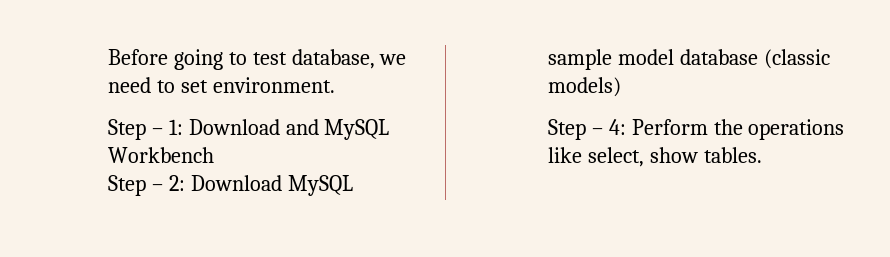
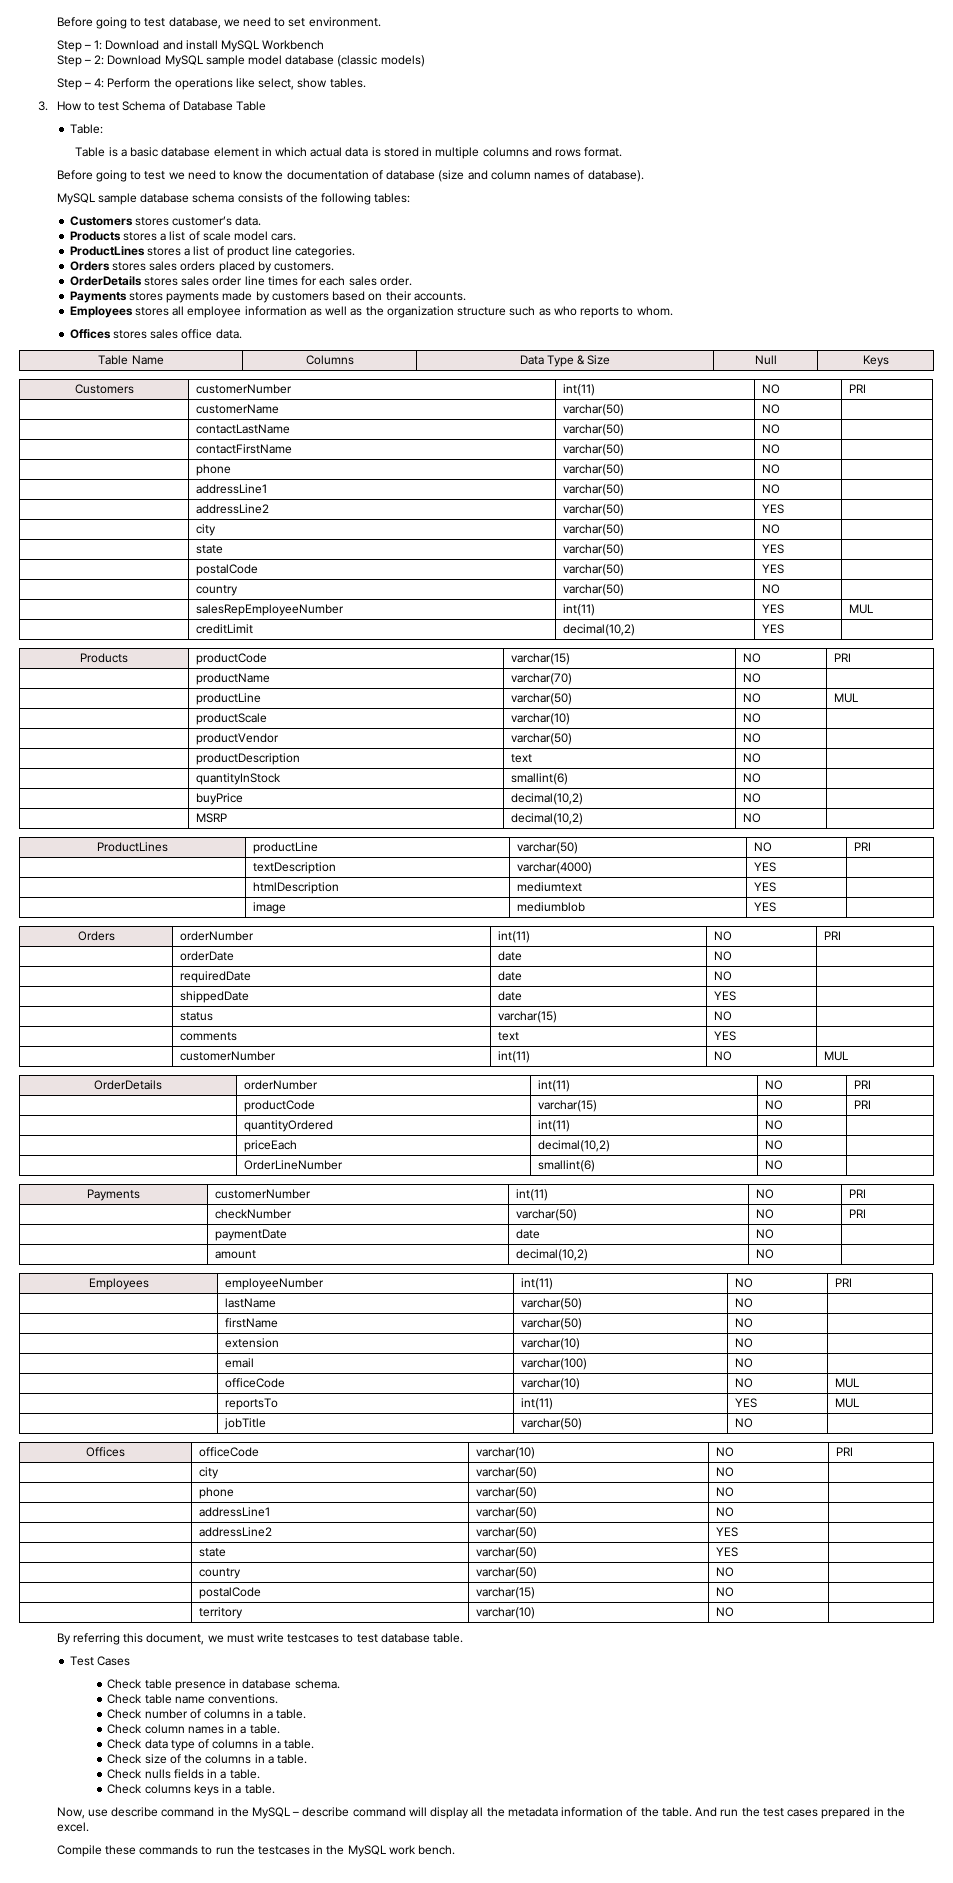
(319, 127) none -> [185,40,218,50] install
(762, 155) none -> [37,101,266,111] [69,124,103,134] [75,147,623,159] [56,170,644,182] [56,193,411,205] [69,216,262,226] [69,231,297,241] [69,246,356,258] [69,261,335,273] [69,276,412,286] [69,291,466,303] [69,306,673,318] [69,329,242,339] [98,355,164,365] [305,355,354,365] [519,355,611,367] [754,355,777,365] [862,355,889,367] [74,384,134,394] [195,384,292,394] [562,384,595,396] [761,384,780,394] [848,384,866,393] [195,404,279,414] [562,404,624,416] [761,404,780,414] [195,424,290,434] [562,424,624,436] [761,424,780,434] [195,444,292,454] [562,444,624,456] [761,444,780,454] [195,464,231,476] [562,464,624,476] [761,464,780,474] [195,484,267,494] [562,484,624,496] [761,484,780,494] [195,504,269,514] [562,504,624,516] [761,504,784,514] [195,524,216,536] [562,524,624,536] [761,524,780,534] [195,545,223,554] [562,544,624,556] [761,544,784,554] [195,564,258,576] [562,564,624,576] [761,564,784,574] [195,585,238,596] [562,584,624,596] [761,584,780,594] [195,604,344,616] [562,604,595,616] [761,604,784,614] [848,604,873,614] [195,624,253,634] [562,624,635,636] [761,624,784,634] [80,653,128,663] [195,653,267,665] [510,653,570,665] [742,653,761,663] [833,653,851,662] [195,673,270,685] [510,673,572,685] [742,673,761,683] [195,693,261,705] [510,693,572,705] [742,693,761,703] [833,693,858,703] [195,713,267,725] [510,713,570,725] [742,713,761,723] [195,733,279,745] [510,733,572,745] [742,733,761,743] [195,753,300,765] [510,754,532,763] [742,753,761,763] [195,773,281,785] [510,773,568,785] [742,773,761,783] [195,793,243,805] [510,793,583,805] [742,793,761,803] [195,813,227,823] [510,813,583,825] [742,813,761,823] [97,842,168,852] [252,842,318,854] [516,842,578,854] [753,842,772,852] [853,842,871,851] [252,862,336,874] [516,862,592,874] [753,862,776,872] [252,882,339,894] [516,882,582,892] [753,882,776,892] [252,902,286,914] [516,902,585,912] [753,902,776,912] [77,931,115,941] [179,931,254,941] [497,931,530,943] [713,931,732,941] [823,931,841,940] [179,951,234,961] [497,951,522,961] [713,951,732,961] [179,971,251,983] [497,971,522,981] [713,971,732,981] [179,991,249,1003] [497,991,522,1001] [713,991,736,1001] [179,1012,213,1021] [497,1011,557,1023] [713,1011,732,1021] [179,1032,237,1041] [497,1032,519,1041] [713,1031,736,1041] [179,1051,276,1061] [497,1051,530,1063] [713,1051,732,1061] [823,1051,848,1061] [94,1080,162,1090] [243,1080,318,1090] [537,1080,570,1092] [764,1080,783,1090] [853,1080,871,1089] [243,1100,315,1112] [537,1100,597,1112] [764,1100,783,1110] [853,1100,871,1109] [243,1120,333,1132] [537,1120,570,1132] [764,1120,783,1130] [243,1140,297,1152] [537,1140,610,1152] [764,1140,783,1150] [243,1160,343,1170] [537,1160,595,1172] [764,1160,783,1170] [87,1189,140,1201] [214,1189,311,1199] [515,1189,548,1201] [755,1189,774,1199] [848,1189,866,1198] [214,1209,292,1219] [515,1209,577,1221] [755,1209,774,1219] [848,1209,866,1218] [214,1229,287,1241] [515,1229,540,1239] [755,1229,774,1239] [214,1250,256,1259] [515,1249,588,1261] [755,1249,774,1259] [88,1278,149,1290] [224,1278,324,1290] [520,1278,553,1290] [734,1278,753,1288] [834,1278,852,1287] [224,1298,276,1308] [520,1298,582,1310] [734,1298,753,1308] [224,1318,278,1328] [520,1318,582,1330] [734,1318,753,1328] [224,1338,279,1348] [520,1338,580,1350] [734,1338,753,1348] [224,1358,254,1368] [520,1358,587,1370] [734,1358,753,1368] [224,1378,285,1388] [520,1378,580,1390] [734,1378,753,1388] [834,1378,859,1388] [224,1398,278,1410] [520,1398,553,1410] [734,1398,757,1408] [834,1398,859,1408] [223,1418,266,1430] [520,1418,582,1430] [734,1418,753,1428] [86,1447,125,1457] [198,1447,259,1457] [475,1447,535,1459] [715,1447,734,1457] [835,1447,853,1456] [198,1467,219,1479] [475,1467,537,1479] [715,1467,734,1477] [198,1487,234,1499] [475,1487,537,1499] [715,1487,734,1497] [198,1507,270,1517] [475,1507,537,1519] [715,1507,734,1517] [198,1527,272,1537] [475,1527,537,1539] [715,1527,738,1537] [198,1548,226,1557] [475,1547,537,1559] [715,1547,738,1557] [198,1568,241,1579] [475,1567,537,1579] [715,1567,734,1577] [198,1587,261,1599] [475,1587,535,1599] [715,1587,734,1597] [198,1607,243,1619] [475,1607,535,1619] [715,1607,734,1617] [56,1633,464,1645] [69,1656,130,1666] [107,1679,340,1691] [107,1694,279,1704] [107,1709,306,1719] [107,1724,280,1734] [107,1739,314,1751] [107,1754,307,1764] [107,1769,260,1779] [107,1784,275,1796] [56,1807,905,1819] [56,1822,89,1832] [56,1845,456,1857] // 3. How to test Schema of Database Table // Table: // Table is a basic database element in which actual data is stored in multiple columns and rows format. // Before going to test we need to know the documentation of database (size and column names of database). // MySQL sample database schema consists of the following tables: // Customers stores customer’s data. // Products stores a list of scale model cars. // ProductLines stores a list of product line categories. // Orders stores sales orders placed by customers. // OrderDetails stores sales order line times for each sales order. // Payments stores payments made by customers based on their accounts. // Employees stores all employee information as well as the organization structure such as who reports to whom. // Offices stores sales office data. // Table Name | Columns | Data Type & Size | Null | Keys // Customers | customerNumber | int(11) | NO | PRI // | customerName | varchar(50) | NO | // | contactLastName | varchar(50) | NO | // | contactFirstName | varchar(50) | NO | // | phone | varchar(50) | NO | // | addressLine1 | varchar(50) | NO | // | addressLine2 | varchar(50) | YES | // | city | varchar(50) | NO | // | state | varchar(50) | YES | // | postalCode | varchar(50) | YES | // | country | varchar(50) | NO | // | salesRepEmployeeNumber | int(11) | YES | MUL // | creditLimit | decimal(10,2) | YES | // Products | productCode | varchar(15) | NO | PRI // | productName | varchar(70) | NO | // | productLine | varchar(50) | NO | MUL // | productScale | varchar(10) | NO | // | productVendor | varchar(50) | NO | // | productDescription | text | NO | // | quantityInStock | smallint(6) | NO | // | buyPrice | decimal(10,2) | NO | // | MSRP | decimal(10,2) | NO | // ProductLines | productLine | varchar(50) | NO | PRI // | textDescription | varchar(4000) | YES | // | htmlDescription | mediumtext | YES | // | image | mediumblob | YES | // Orders | orderNumber | int(11) | NO | PRI // | orderDate | date | NO | // | requiredDate | date | NO | // | shippedDate | date | YES | // | status | varchar(15) | NO | // | comments | text | YES | // | customerNumber | int(11) | NO | MUL // OrderDetails | orderNumber | int(11) | NO | PRI // | productCode | varchar(15) | NO | PRI // | quantityOrdered | int(11) | NO | // | priceEach | decimal(10,2) | NO | // | OrderLineNumber | smallint(6) | NO | // Payments | customerNumber | int(11) | NO | PRI // | checkNumber | varchar(50) | NO | PRI // | paymentDate | date | NO | // | amount | decimal(10,2) | NO | // Employees | employeeNumber | int(11) | NO | PRI // | lastName | varchar(50) | NO | // | firstName | varchar(50) | NO | // | extension | varchar(10) | NO | // | email | varchar(100) | NO | // | officeCode | varchar(10) | NO | MUL // | reportsTo | int(11) | YES | MUL // | jobTitle | varchar(50) | NO | // Offices | officeCode | varchar(10) | NO | PRI // | city | varchar(50) | NO | // | phone | varchar(50) | NO | // | addressLine1 | varchar(50) | NO | // | addressLine2 | varchar(50) | YES | // | state | varchar(50) | YES | // | country | varchar(50) | NO | // | postalCode | varchar(15) | NO | // | territory | varchar(10) | NO | // By referring this document, we must write testcases to test database table. // Test Cases // Check table presence in database schema. // Check table name conventions. // Check number of columns in a table. // Check column names in a table. // Check data type of columns in a table. // Check size of the columns in a table. // Check nulls fields in a table. // Check columns keys in a table. // Now, use describe command in the MySQL – describe command will display all the metadata information of the table. And run the test cases prepared in the excel. // Compile these commands to run the testcases in the MySQL work bench.

